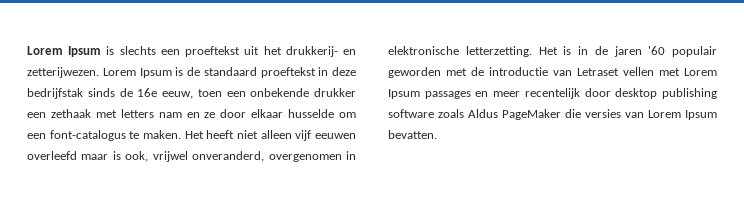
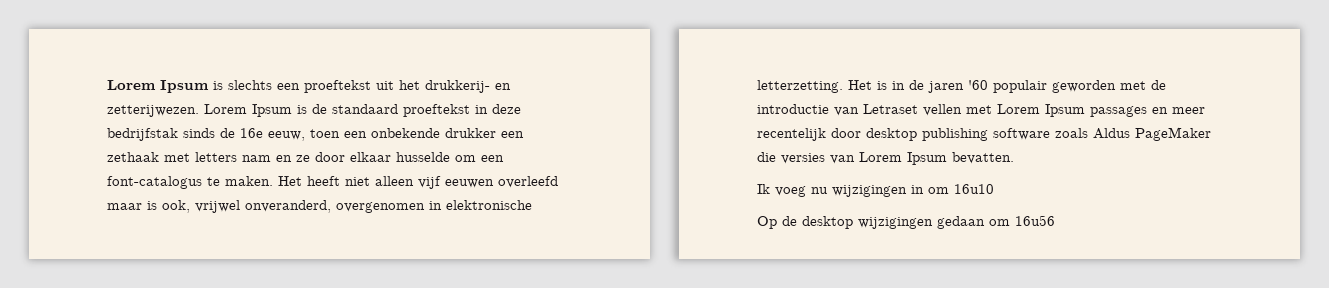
(437, 134) none -> [757,184,994,197] [757,215,1055,229] // Ik voeg nu wijzigingen in om 16u10 // Op de desktop wijzigingen gedaan om 16u56

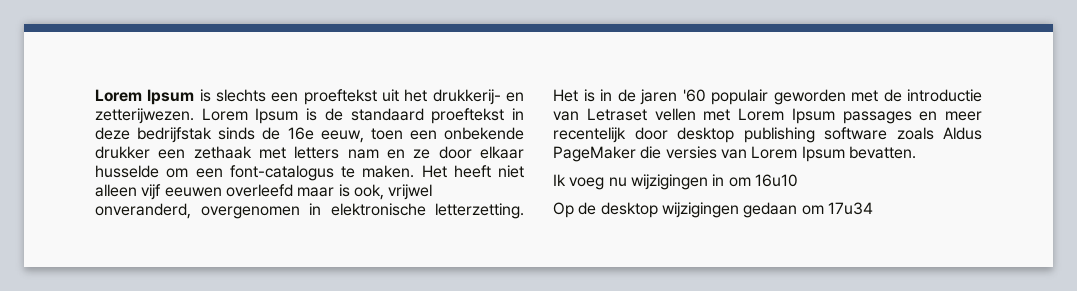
[1015,215,1055,226] 16u56 -> [827,202,873,215] 17u34

